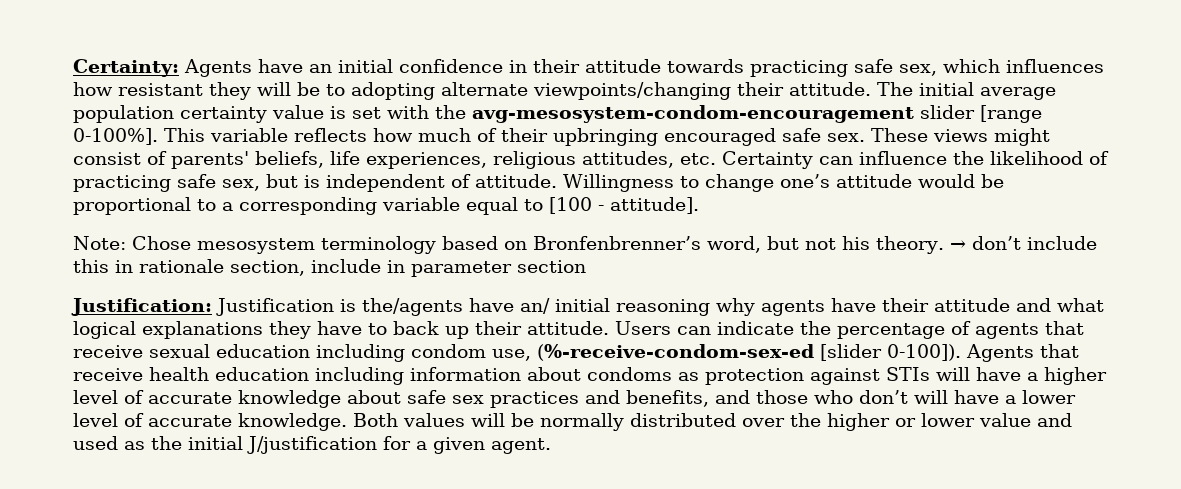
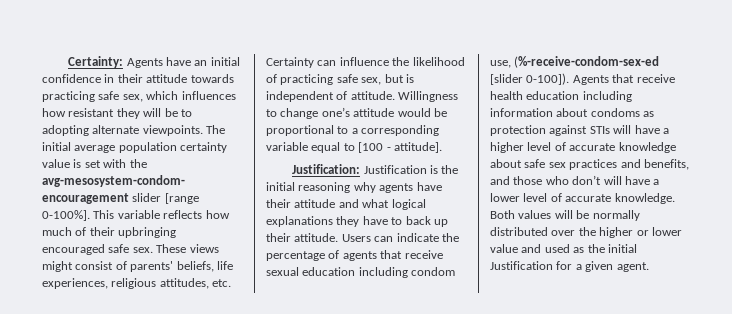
[533,82,871,100] viewpoints/changing their attitude. -> [142,125,203,136] viewpoints.
[73,236,1097,254] [73,259,586,277] // Note: Chose mesosystem terminology based on Bronfenbrenner’s word, but not his theory. → don’t include this in rationale section, include in parameter section -> (442, 147) none
[362,298,550,316] the/agents have an/ -> [441,165,459,174] the
[247,436,377,454] J/justification -> [490,261,553,270] Justification

